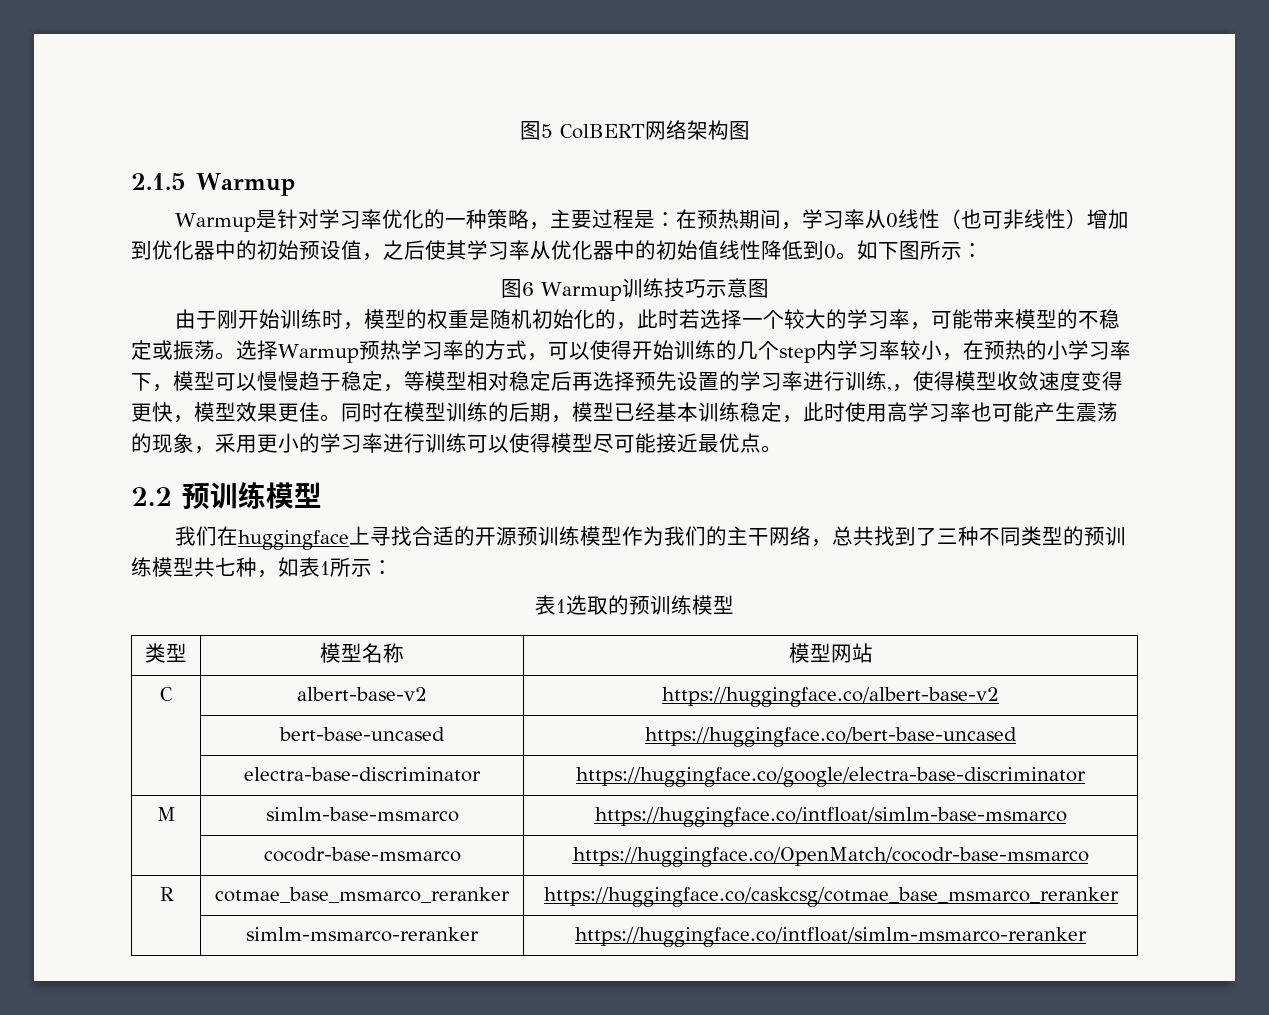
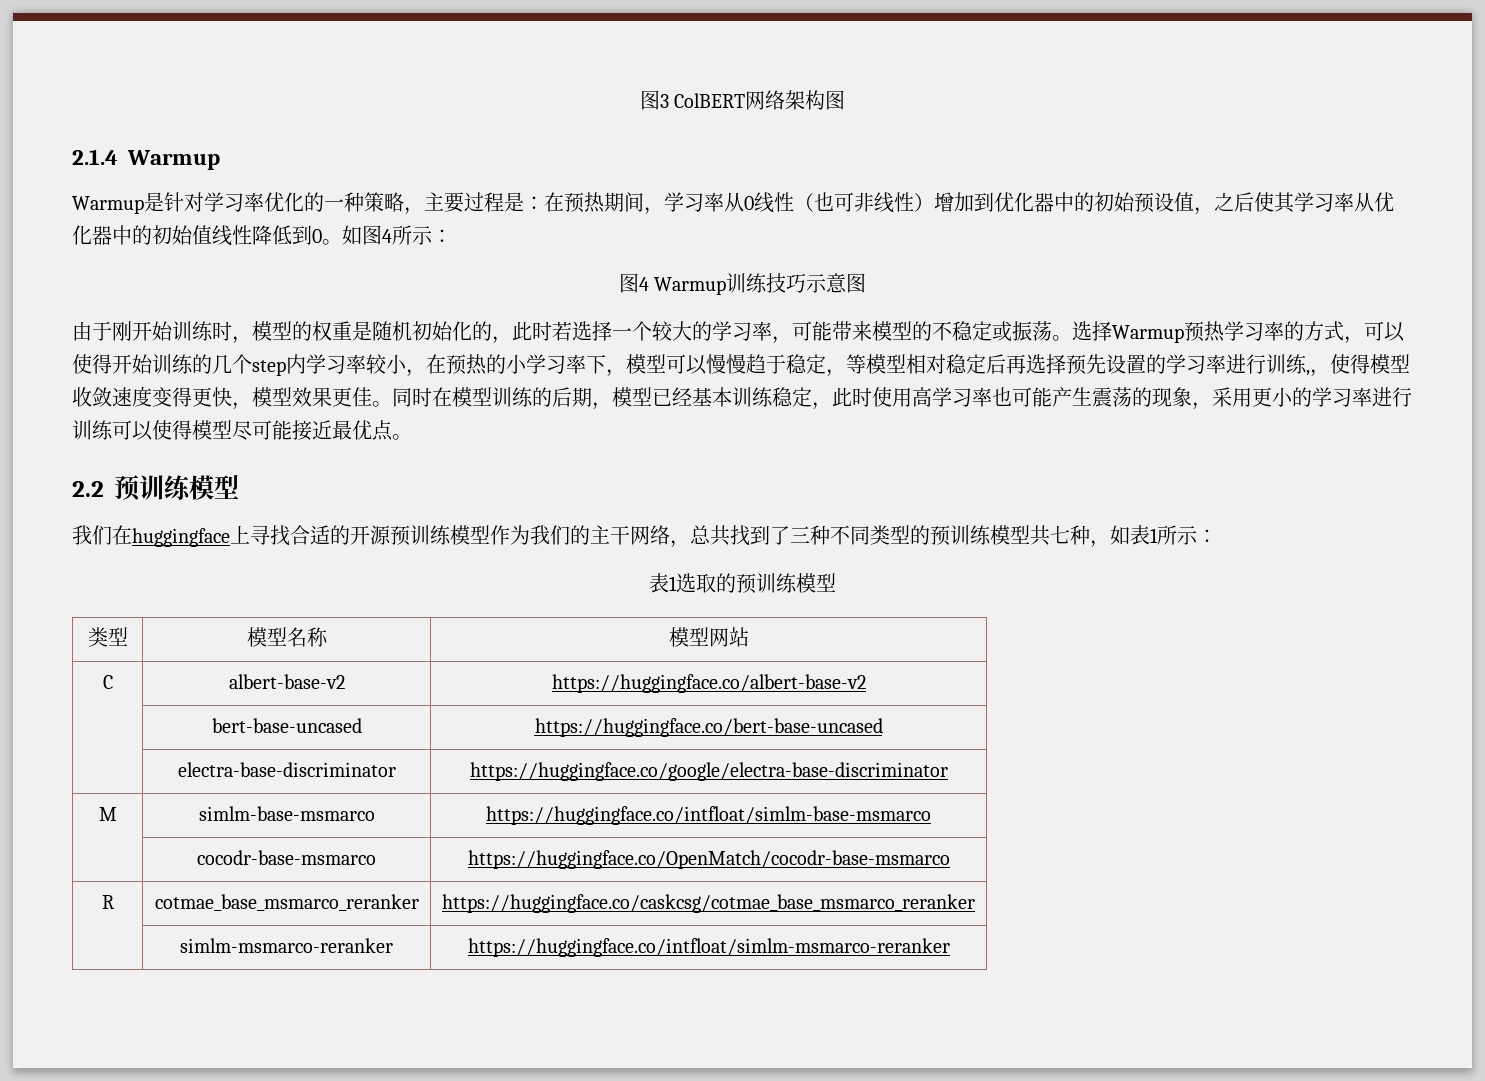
[519,121,553,140] 图5 -> [639,90,669,110] 图3
[131,173,186,190] 2.1.5 -> [72,149,118,165] 2.1.4
[878,241,920,260] 下图 -> [362,225,392,245] 图4
[521,282,534,296] 6 -> [638,277,649,291] 4

